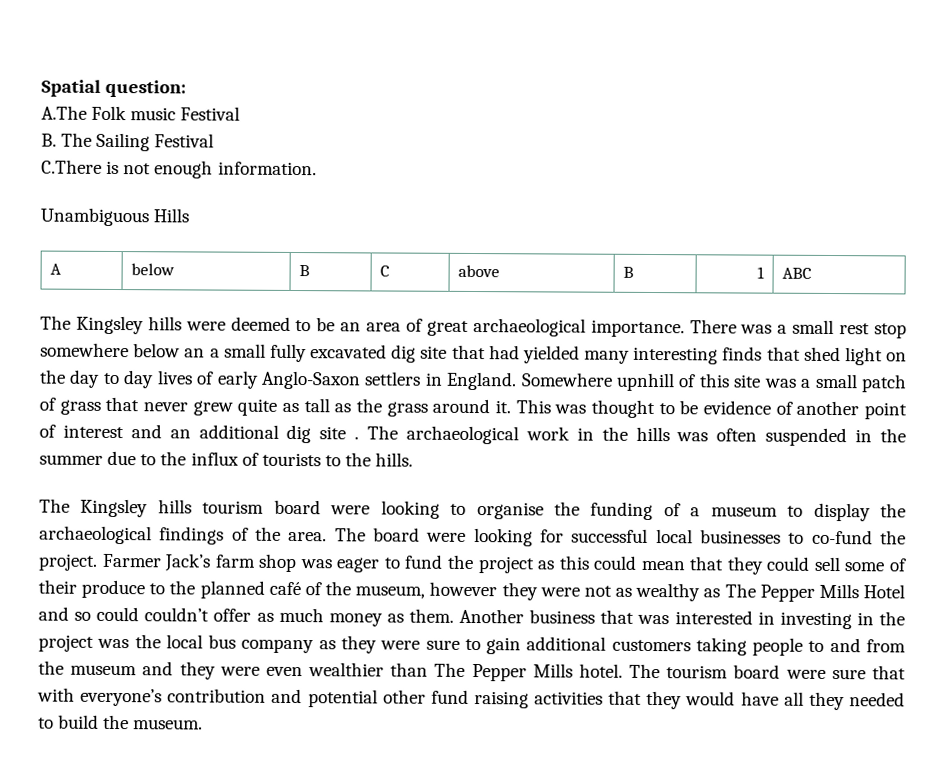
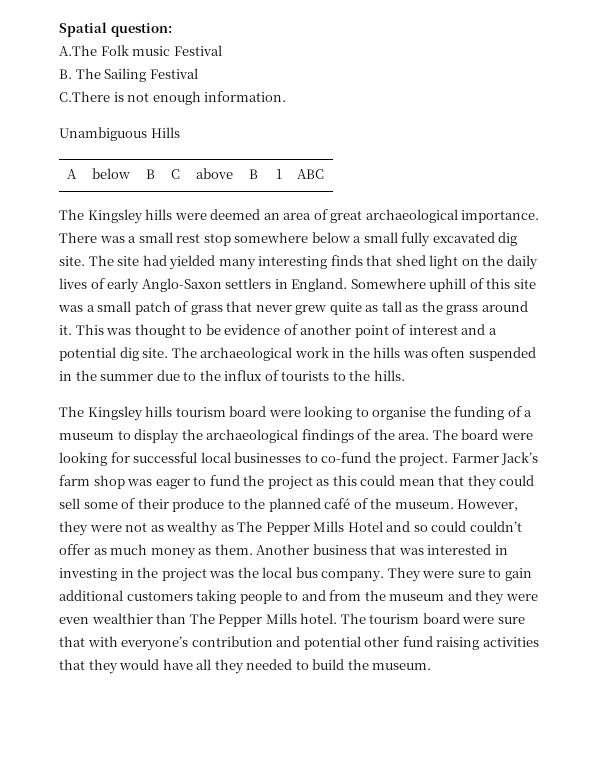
[295,317,336,332] to be -> (261, 214) none
[184,348,206,358] an -> (350, 237) none
[420,344,486,360] site that -> [59,255,140,266] site. The site
[69,369,155,389] day to day -> [506,255,538,270] daily
[616,372,676,392] upnhill -> [429,278,467,292] uphill
[169,424,360,444] an additional dig site . -> [488,328,497,335] [59,347,169,361] a potential dig site.
[355,581,498,599] museum, however -> [394,499,519,511] museum. However,
[241,635,377,654] company as they -> [321,567,421,582] company. They

